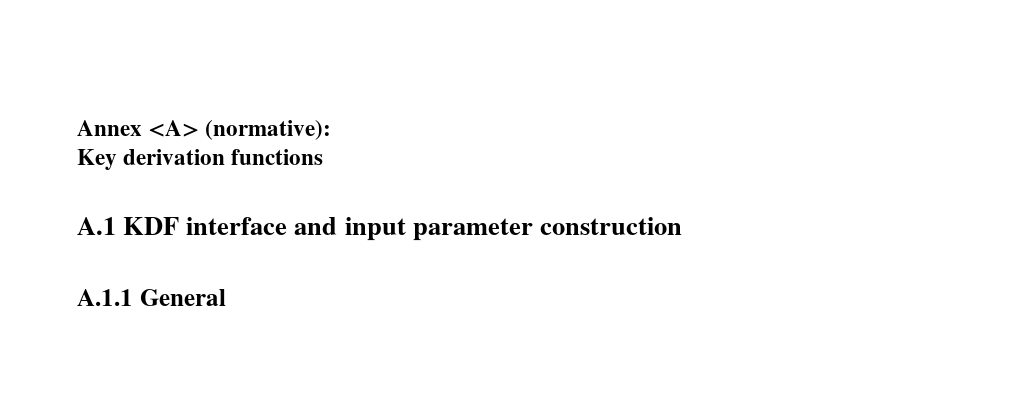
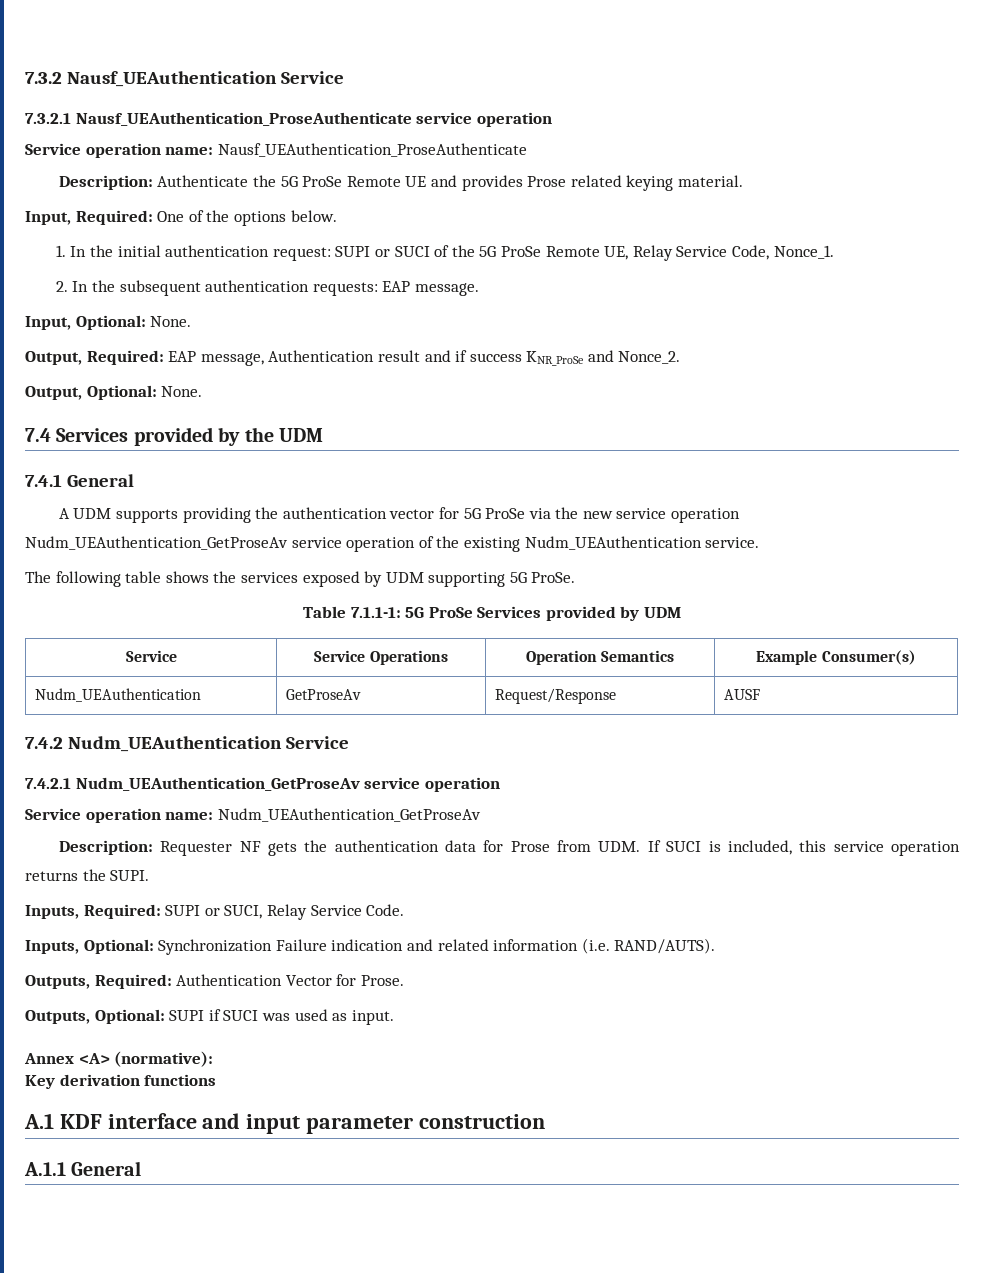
(77, 128) none -> [25,71,344,87] [25,112,552,127] [25,143,527,158] [58,175,743,191] [25,210,337,226] [55,245,834,261] [55,280,480,296] [25,315,192,330] [25,350,681,366] [25,385,203,400] [25,427,323,446] [25,474,134,487] [58,507,741,523] [25,536,760,552] [25,571,576,587] [302,606,682,621] [125,650,177,662] [314,650,448,665] [525,650,675,665] [756,650,916,665] [35,688,202,702] [286,689,362,700] [495,688,617,704] [724,689,761,700] [25,736,349,752] [25,777,500,792] [25,808,481,823] [58,840,961,856] [25,869,150,881] [25,904,405,920] [25,938,716,955] [25,974,404,989] [25,1009,394,1025] 7.3.2 Nausf_UEAuthentication Service // 7.3.2.1 Nausf_UEAuthentication_ProseAuthenticate service operation // Service operation name: Nausf_UEAuthentication_ProseAuthenticate // Description: Authenticate the 5G ProSe Remote UE and provides Prose related keying material. // Input, Required: One of the options below. // 1. In the initial authentication request: SUPI or SUCI of the 5G ProSe Remote UE, Relay Service Code, Nonce_1. // 2. In the subsequent authentication requests: EAP message. // Input, Optional: None. // Output, Required: EAP message, Authentication result and if success KNR_ProSe and Nonce_2. // Output, Optional: None. // 7.4 Services provided by the UDM // 7.4.1 General // A UDM supports providing the authentication vector for 5G ProSe via the new service operation Nudm_UEAuthentication_GetProseAv service operation of the existing Nudm_UEAuthentication service. // The following table shows the services exposed by UDM supporting 5G ProSe. // Table 7.1.1-1: 5G ProSe Services provided by UDM // Service | Service Operations | Operation Semantics | Example Consumer(s) // Nudm_UEAuthentication | GetProseAv | Request/Response | AUSF // 7.4.2 Nudm_UEAuthentication Service // 7.4.2.1 Nudm_UEAuthentication_GetProseAv service operation // Service operation name: Nudm_UEAuthentication_GetProseAv // Description: Requester NF gets the authentication data for Prose from UDM. If SUCI is included, this service operation returns the SUPI. // Inputs, Required: SUPI or SUCI, Relay Service Code. // Inputs, Optional: Synchronization Failure indication and related information (i.e. RAND/AUTS). // Outputs, Required: Authentication Vector for Prose. // Outputs, Optional: SUPI if SUCI was used as input. //

